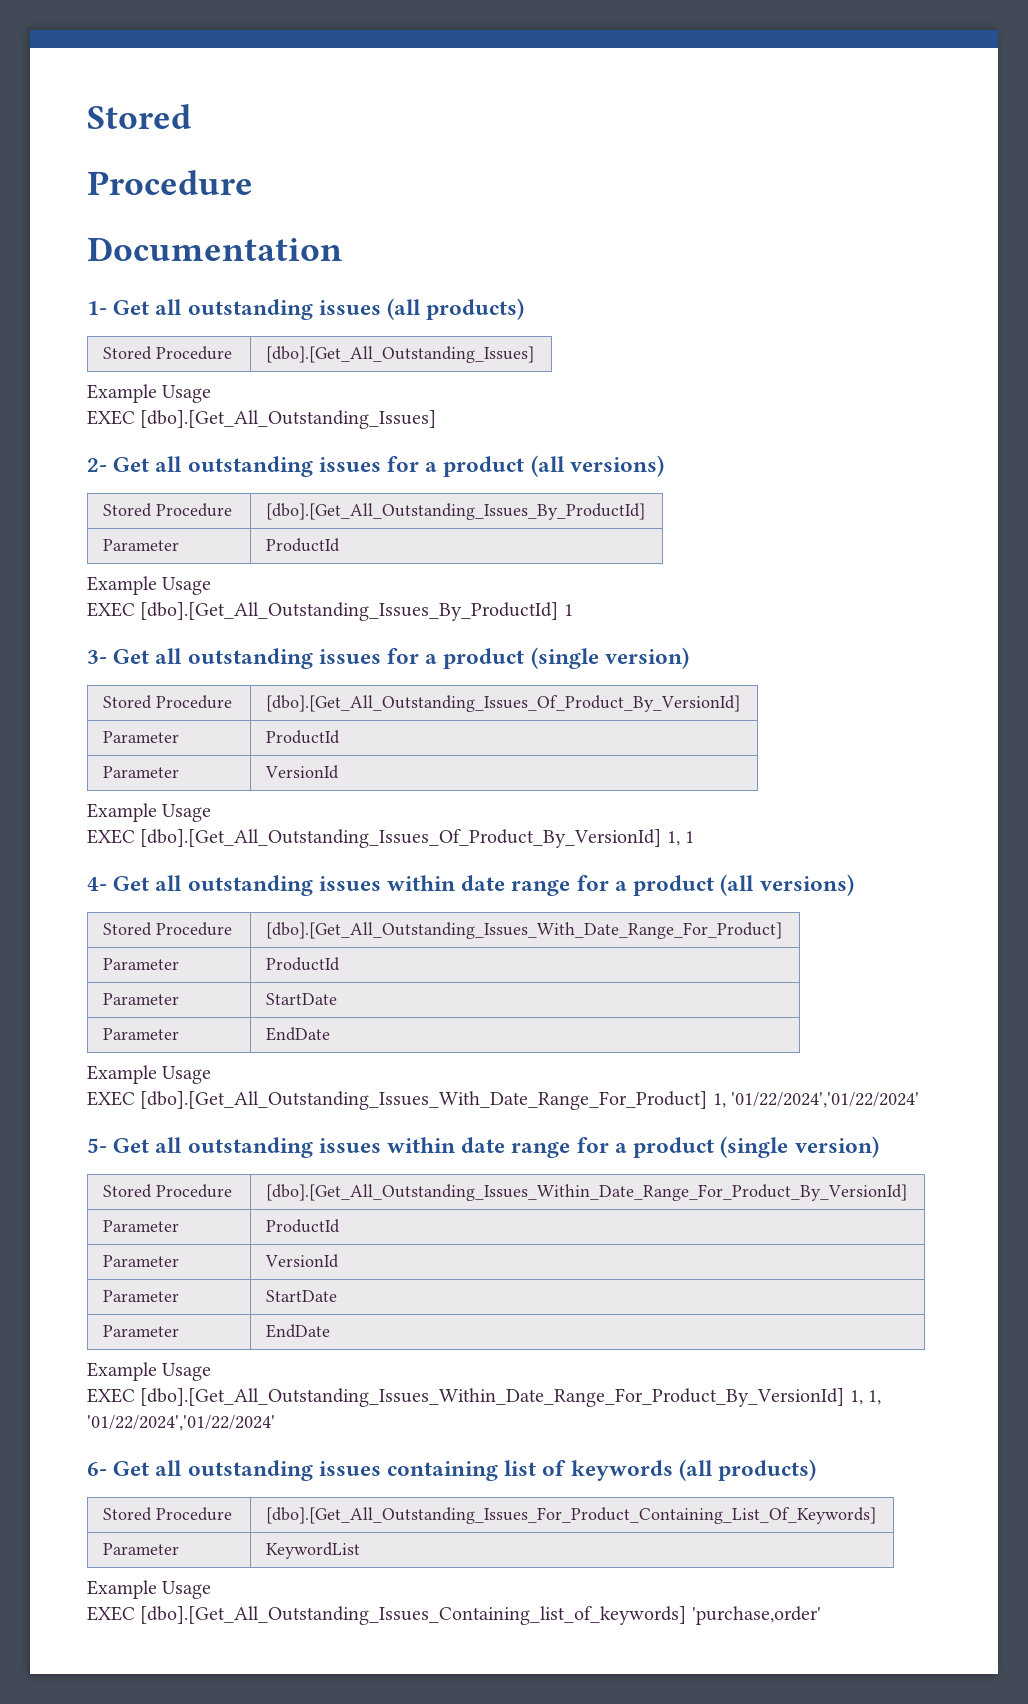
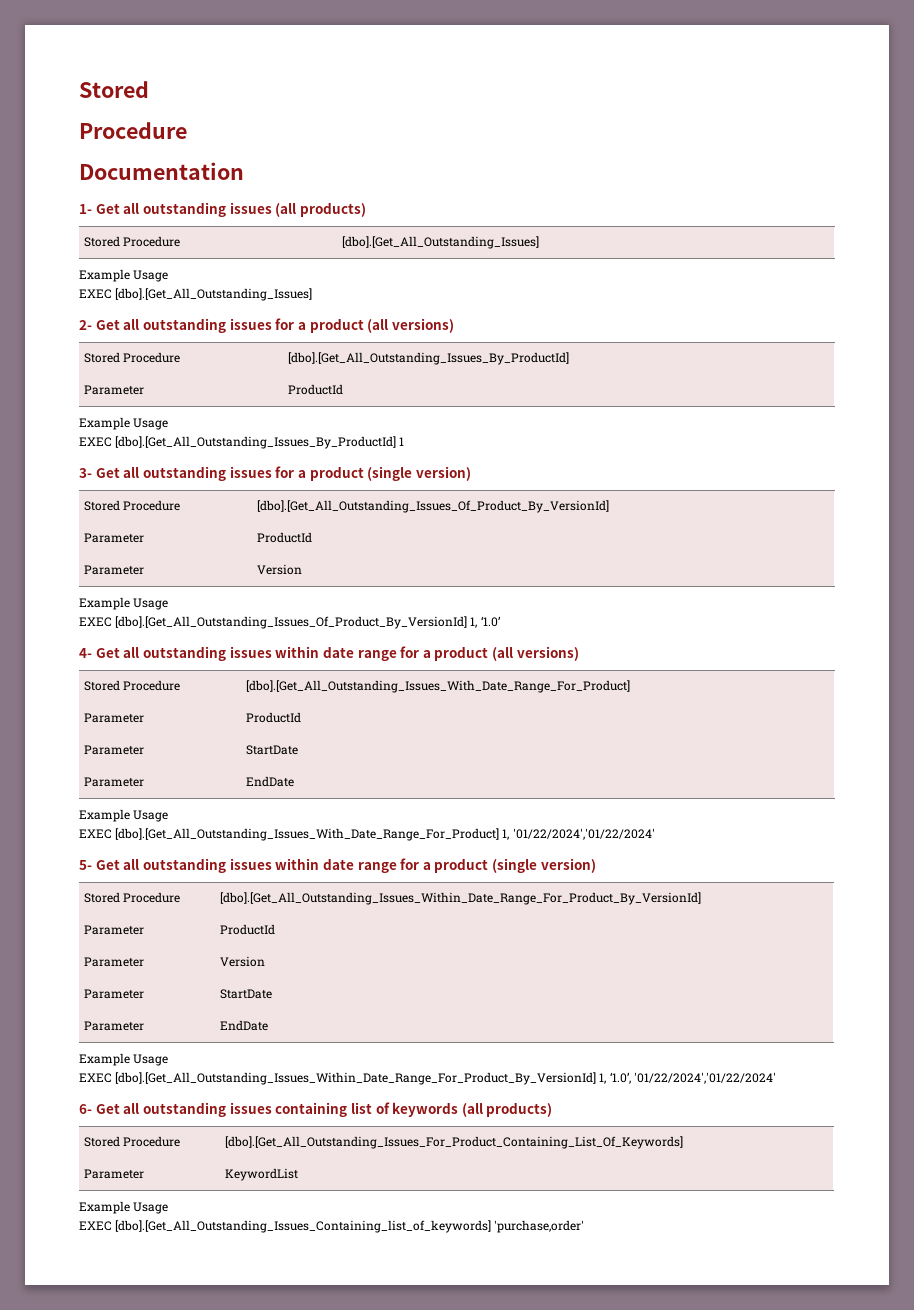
[264,765,339,779] VersionId -> [257,564,303,575] Version
[685,831,695,843] 1 -> [480,616,500,627] ‘1.0’
[264,1254,339,1268] VersionId -> [220,956,266,967] Version
[868,1390,882,1405] 1, -> [609,1072,631,1084] ‘1.0’,

